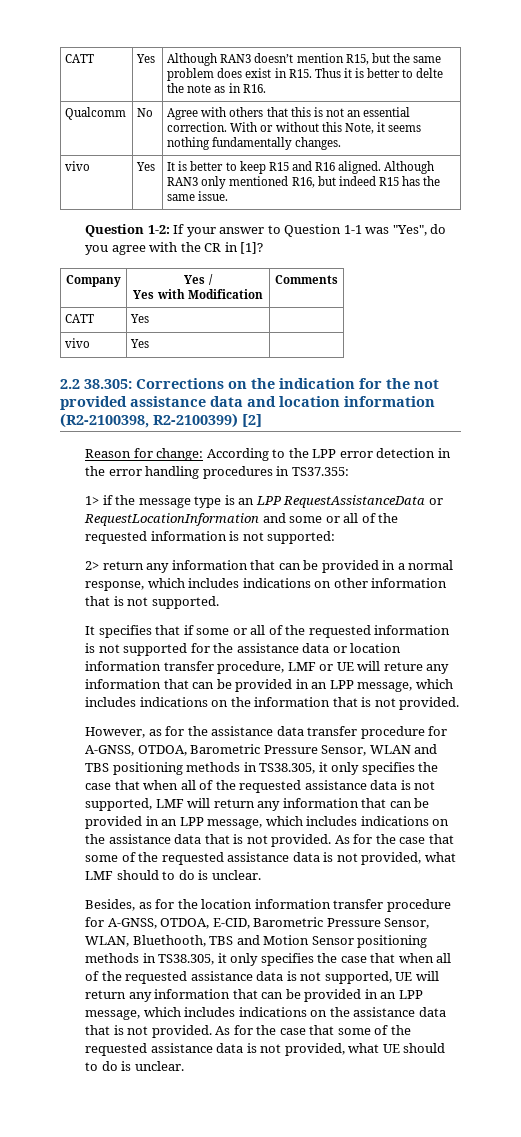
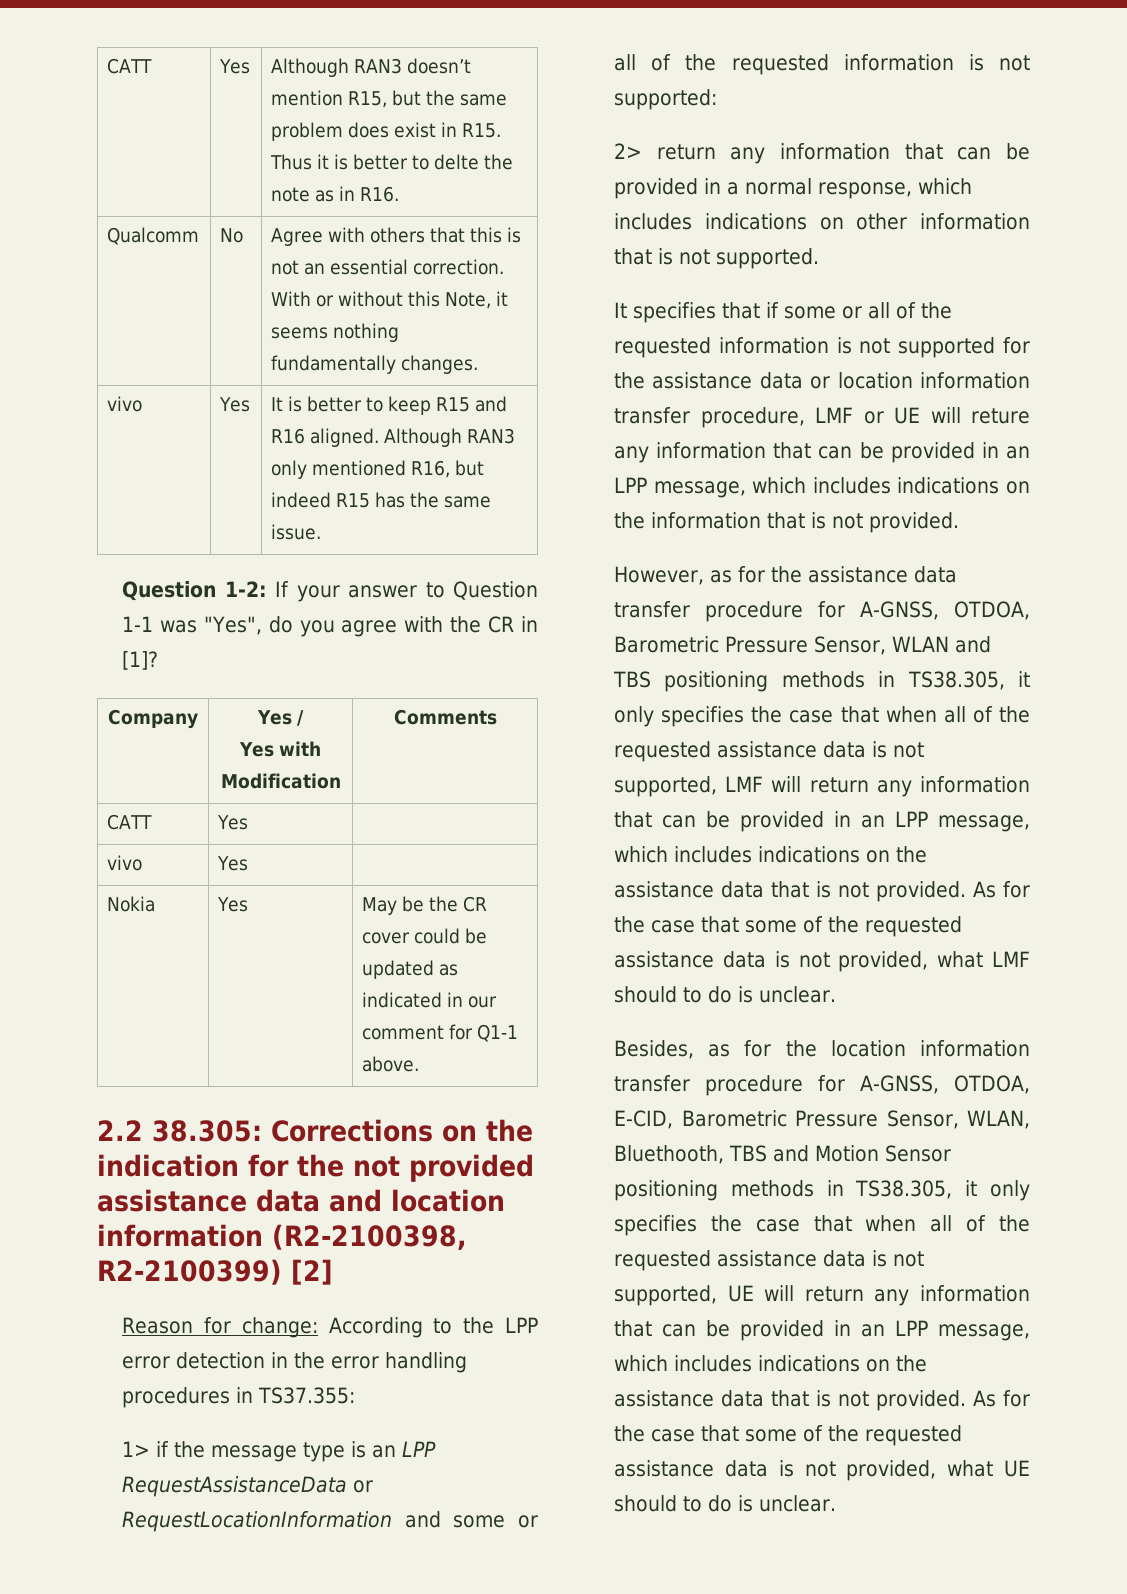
(150, 343) none -> [107,896,156,912] [217,897,249,912] [362,896,488,915] [362,928,488,944] [362,960,459,979] [362,992,498,1008] [362,1024,519,1042] [362,1056,420,1072] // Nokia | Yes | May be the CR cover could be updated as indicated in our comment for Q1-1 above.

